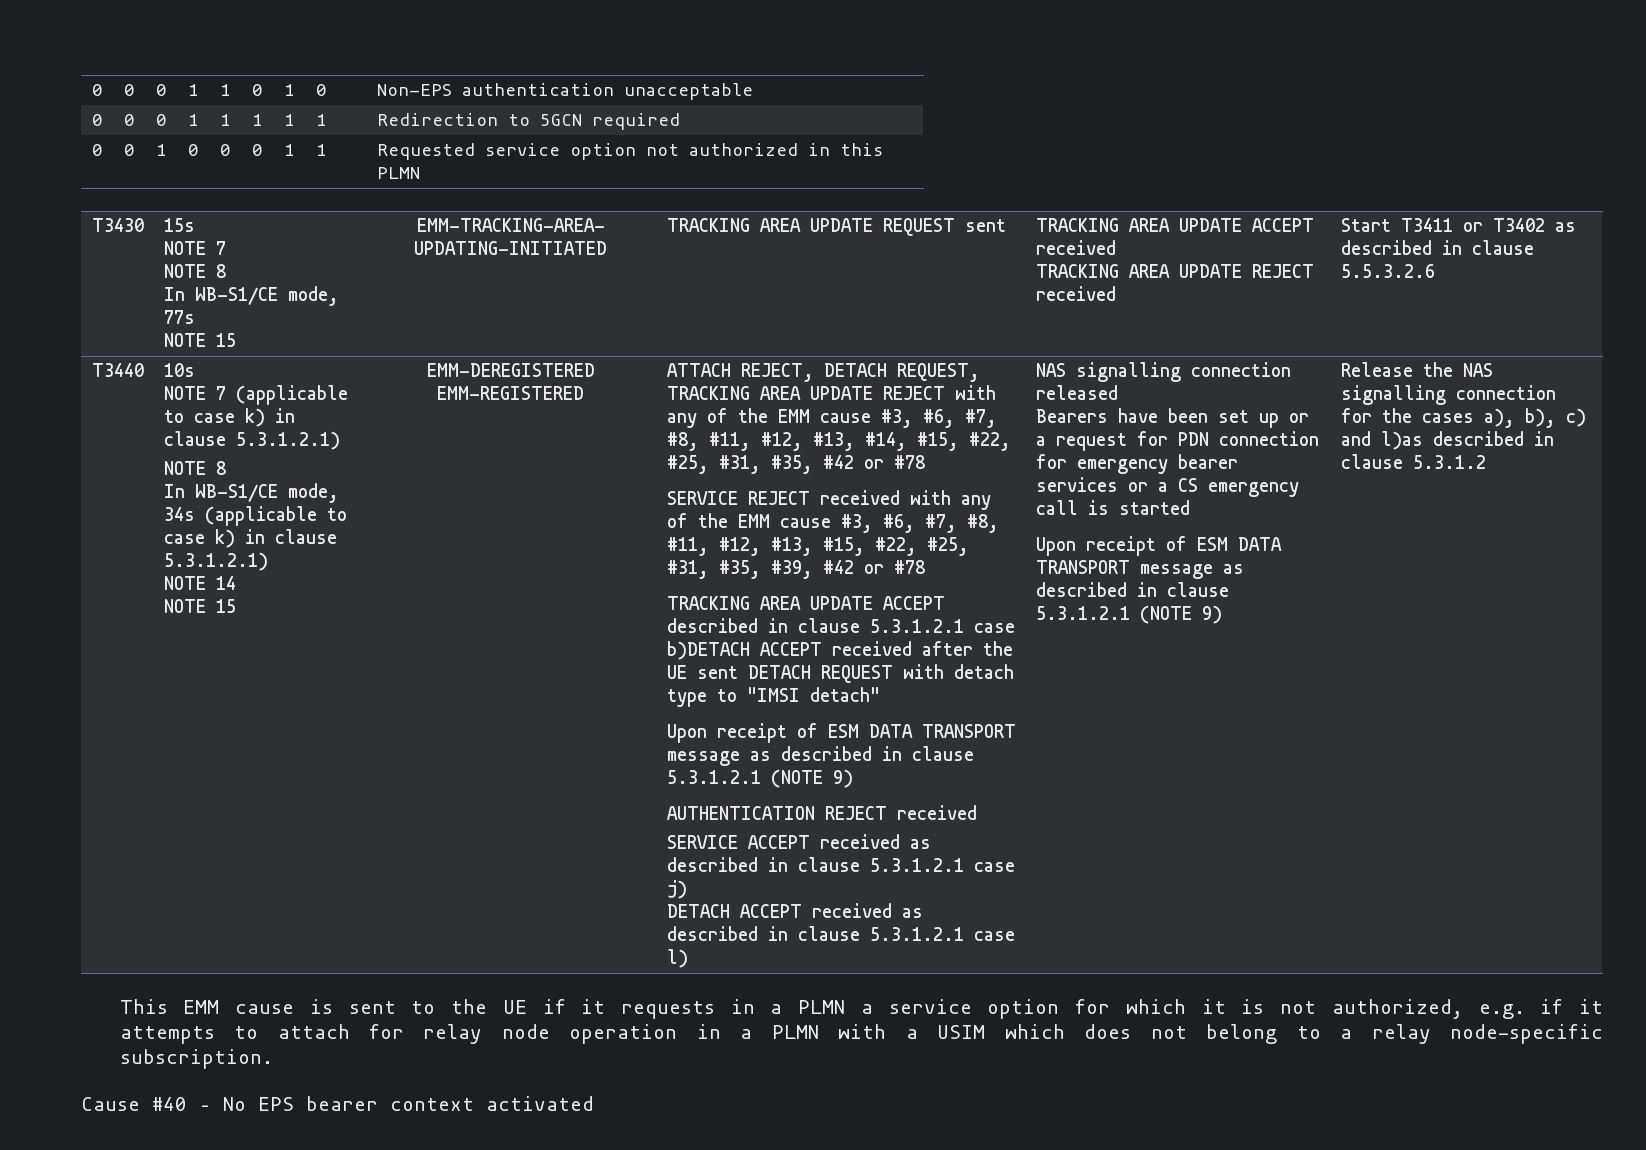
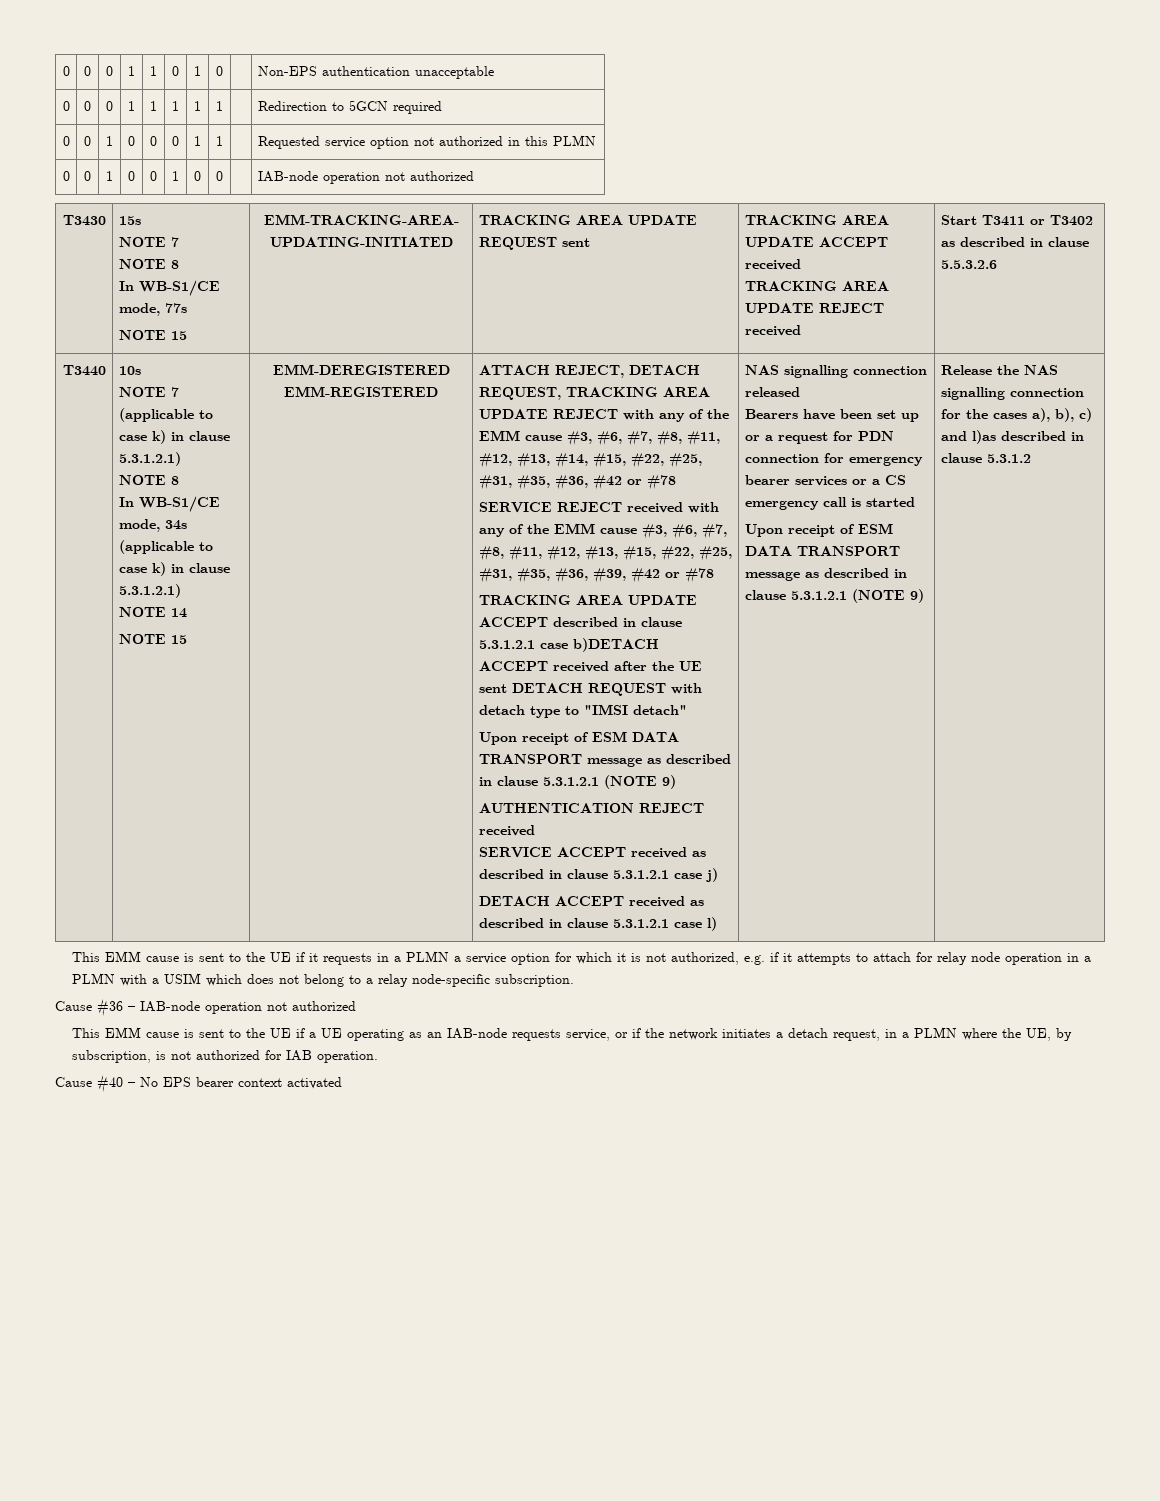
(421, 173) none -> [62,171,70,181] [84,171,91,181] [106,171,113,181] [128,171,135,181] [150,171,157,181] [172,171,179,181] [194,171,201,181] [216,171,223,181] [257,171,474,184] // 0 | 0 | 1 | 0 | 0 | 1 | 0 | 0 | | IAB-node operation not authorized
(814, 464) none -> [554,475,588,490] #36,
(762, 569) none -> [554,568,588,583] #36,
(273, 1059) none -> [55,999,356,1017] [72,1027,1073,1041] [72,1050,379,1063] // Cause #36 – IAB-node operation not authorized // This EMM cause is sent to the UE if a UE operating as an IAB-node requests service, or if the network initiates a detach request, in a PLMN where the UE, by subscription, is not authorized for IAB operation.

